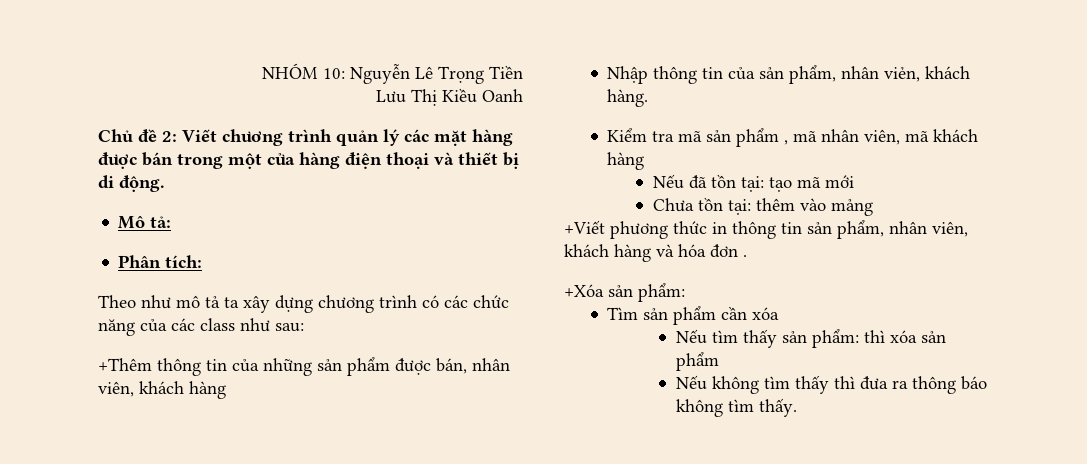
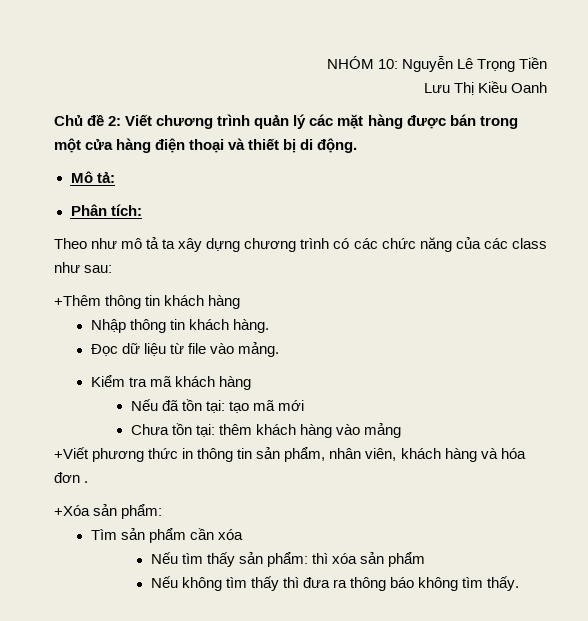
[232,357,510,376] [98,381,134,397] của những sản phẩm được bán, nhân viên, -> (161, 300) none
[728,65,971,84] [607,89,649,107] [607,128,901,147] của sản phẩm, nhân viẻn, khách hàng. // Kiểm tra mã sản phẩm , mã nhân viên, -> [188,319,269,333] [90,342,279,357] [90,375,147,387] khách hàng. // Đọc dữ liệu từ file vào mảng. // Kiểm tra
(795, 204) none -> [255,424,332,438] khách hàng

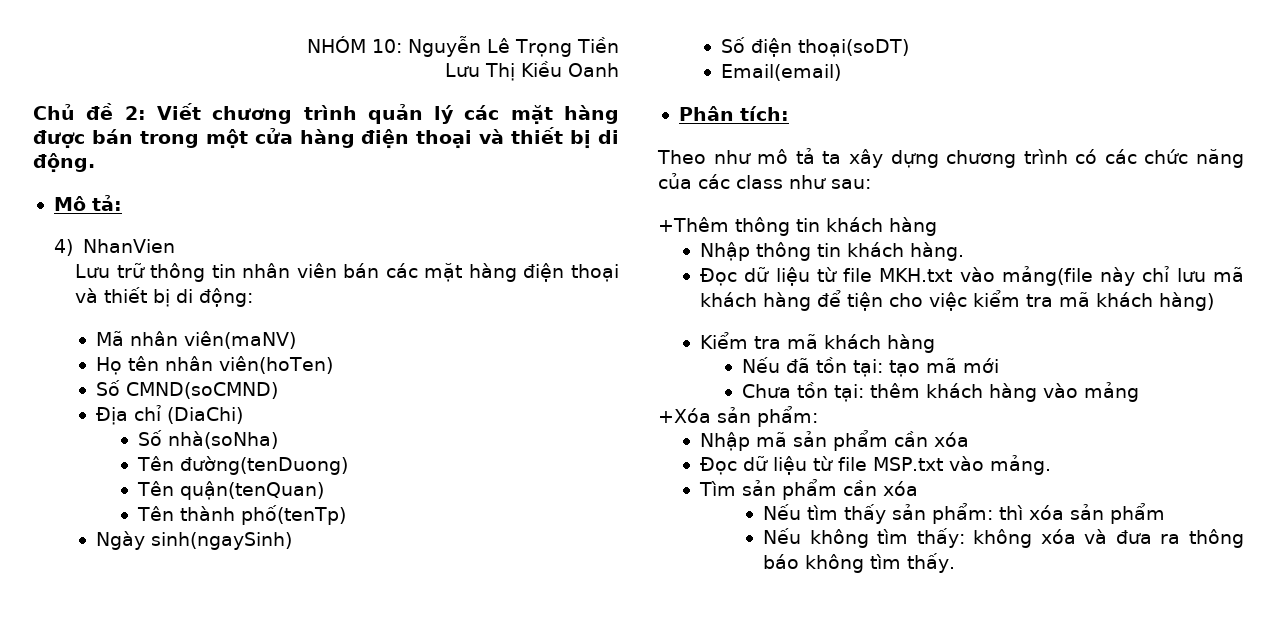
(115, 177) none -> [54,239,175,256] [75,263,620,282] [75,287,254,307] [96,331,297,349] [96,356,334,375] [96,380,279,399] [96,405,244,425] [138,430,279,449] [137,456,349,475] [137,481,325,500] [137,505,347,525] [96,531,293,550] [721,37,910,57] [721,64,842,81] // 4) NhanVien // Lưu trữ thông tin nhân viên bán các mặt hàng điện thoại và thiết bị di động: // Mã nhân viên(maNV) // Họ tên nhân viên(hoTen) // Số CMND(soCMND) // Địa chỉ (DiaChi) // Số nhà(soNha) // Tên đường(tenDuong) // Tên quận(tenQuan) // Tên thành phố(tenTp) // Ngày sinh(ngaySinh) // Số điện thoại(soDT) // Email(email)
[209,342,279,357] vào mảng. -> [879,266,1244,286] [700,290,1215,311] MKH.txt vào mảng(file này chỉ lưu mã khách hàng để tiện cho việc kiểm tra mã khách hàng)
[54,447,526,462] [54,472,89,483] [54,504,163,519] +Viết phương thức in thông tin sản phẩm, nhân viên, khách hàng và hóa đơn . // +Xóa sản phẩm: -> [658,406,818,427] [700,430,970,451] [700,455,1051,475] +Xóa sản phẩm: // Nhập mã sản phẩm cần xóa // Đọc dữ liệu từ file MSP.txt vào mảng.
[250,576,299,591] thấy thì -> [916,528,1108,548] thấy: không xóa và

